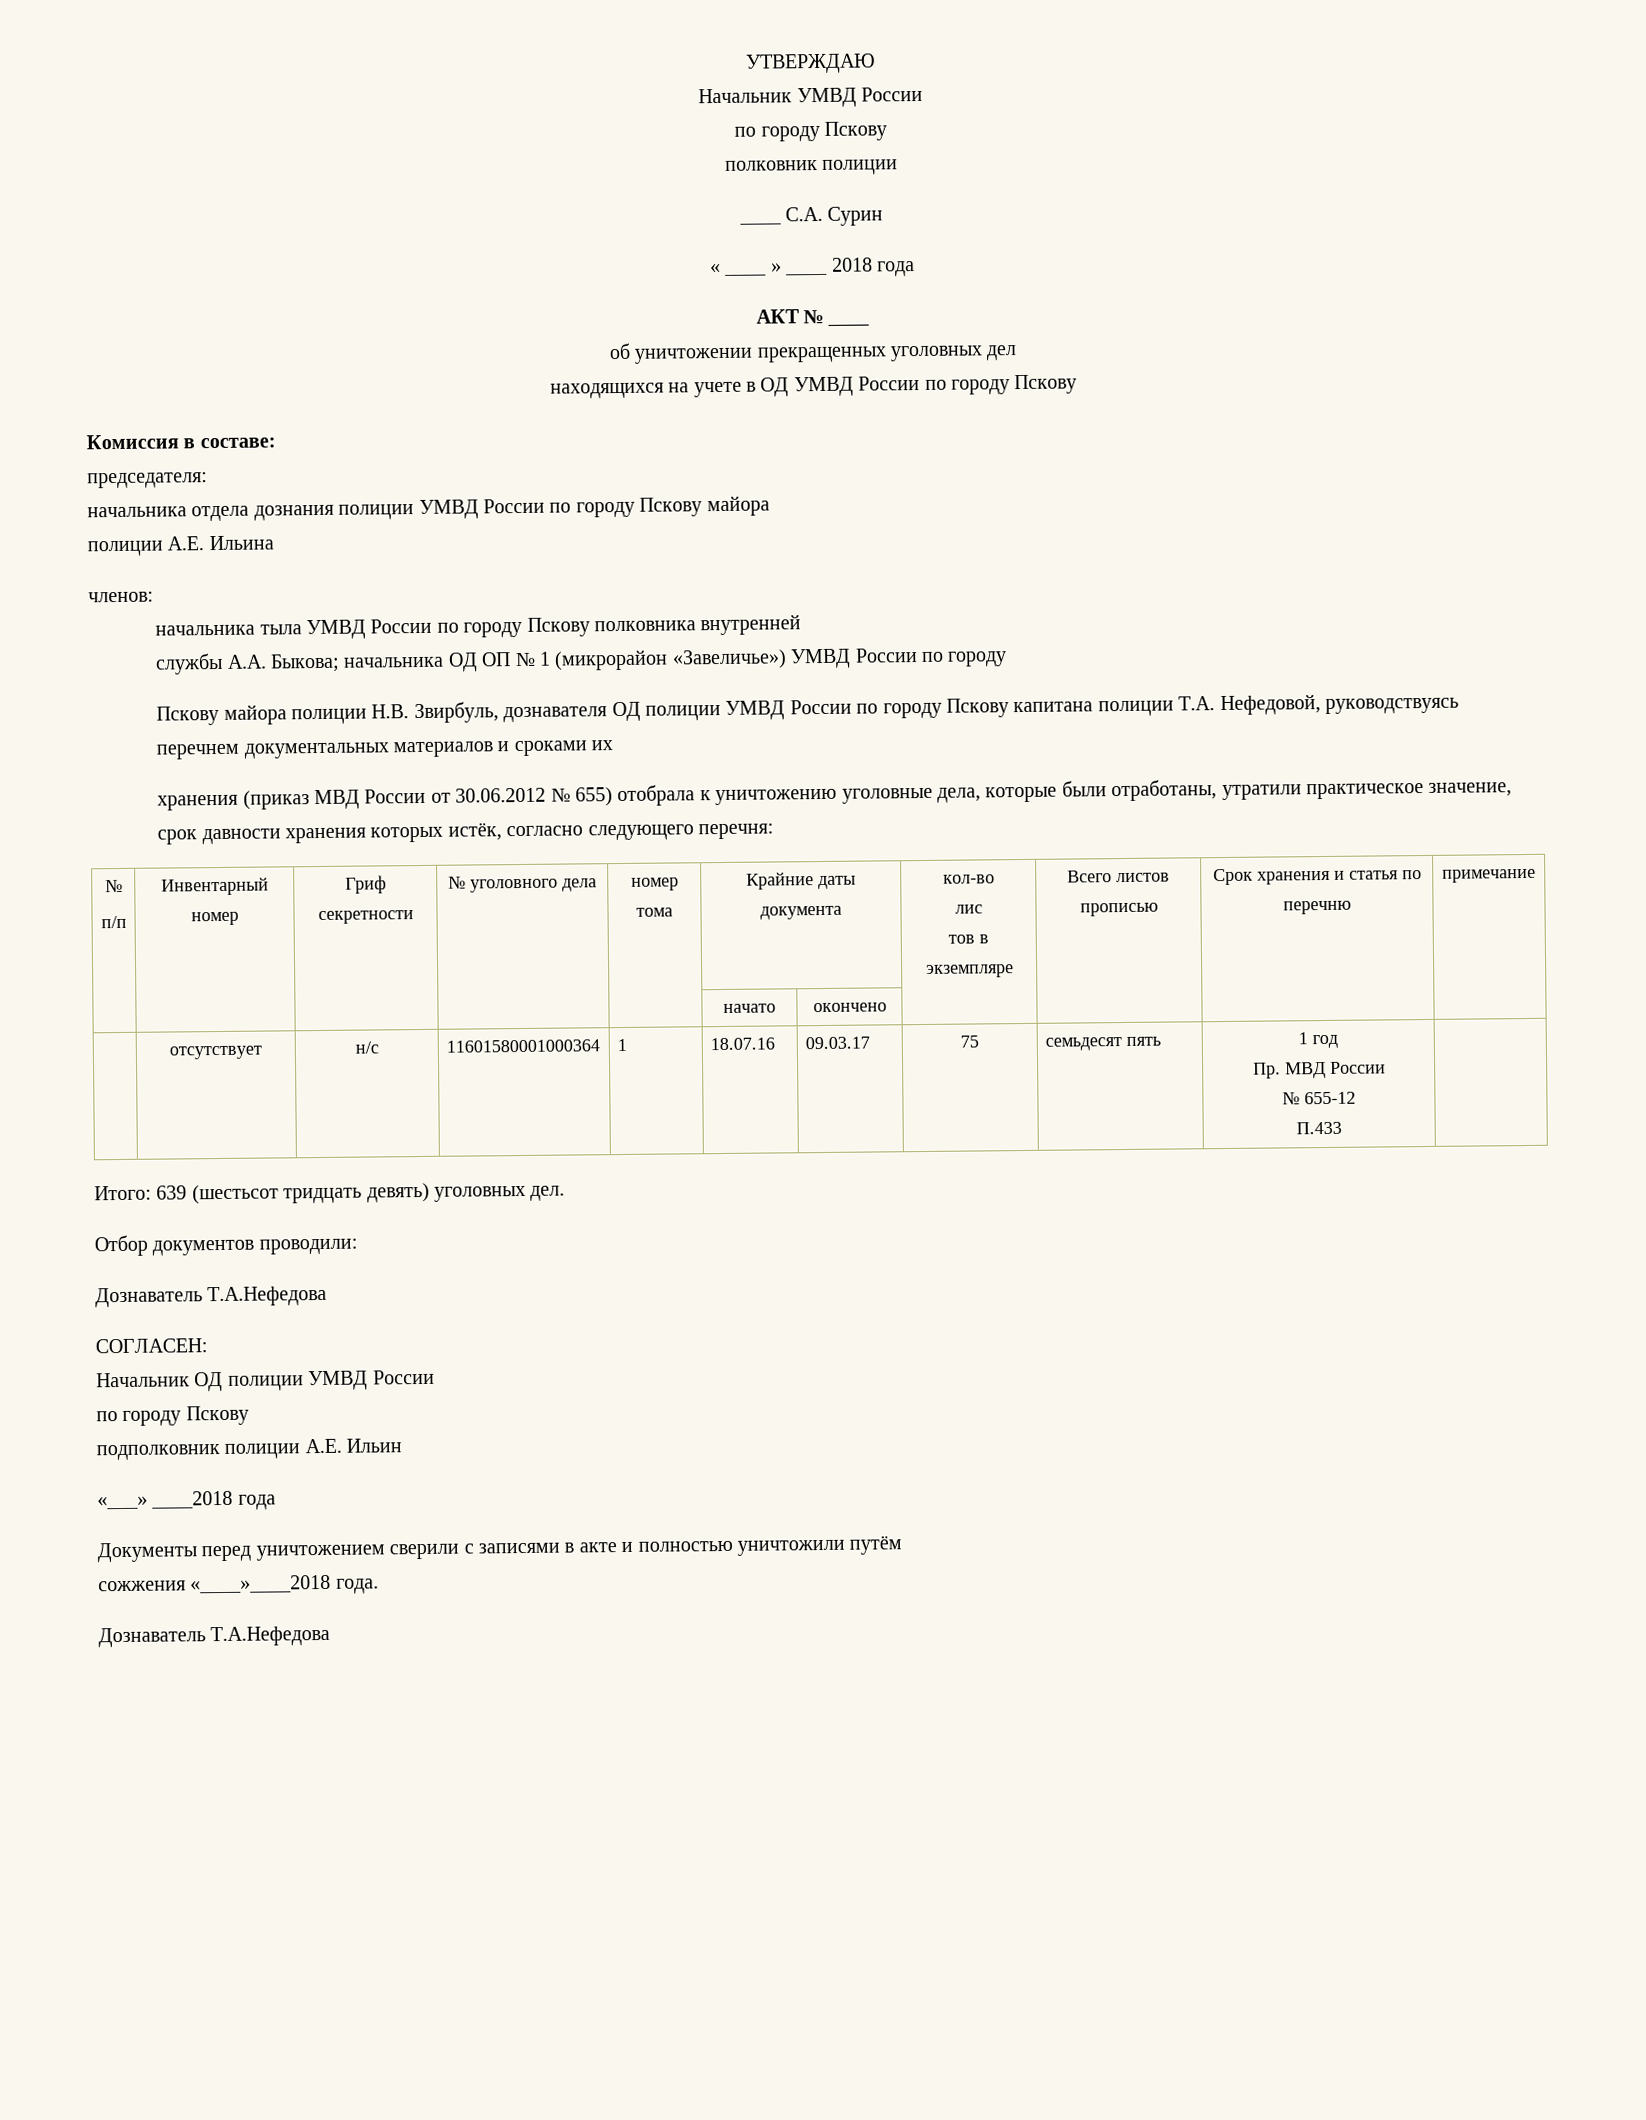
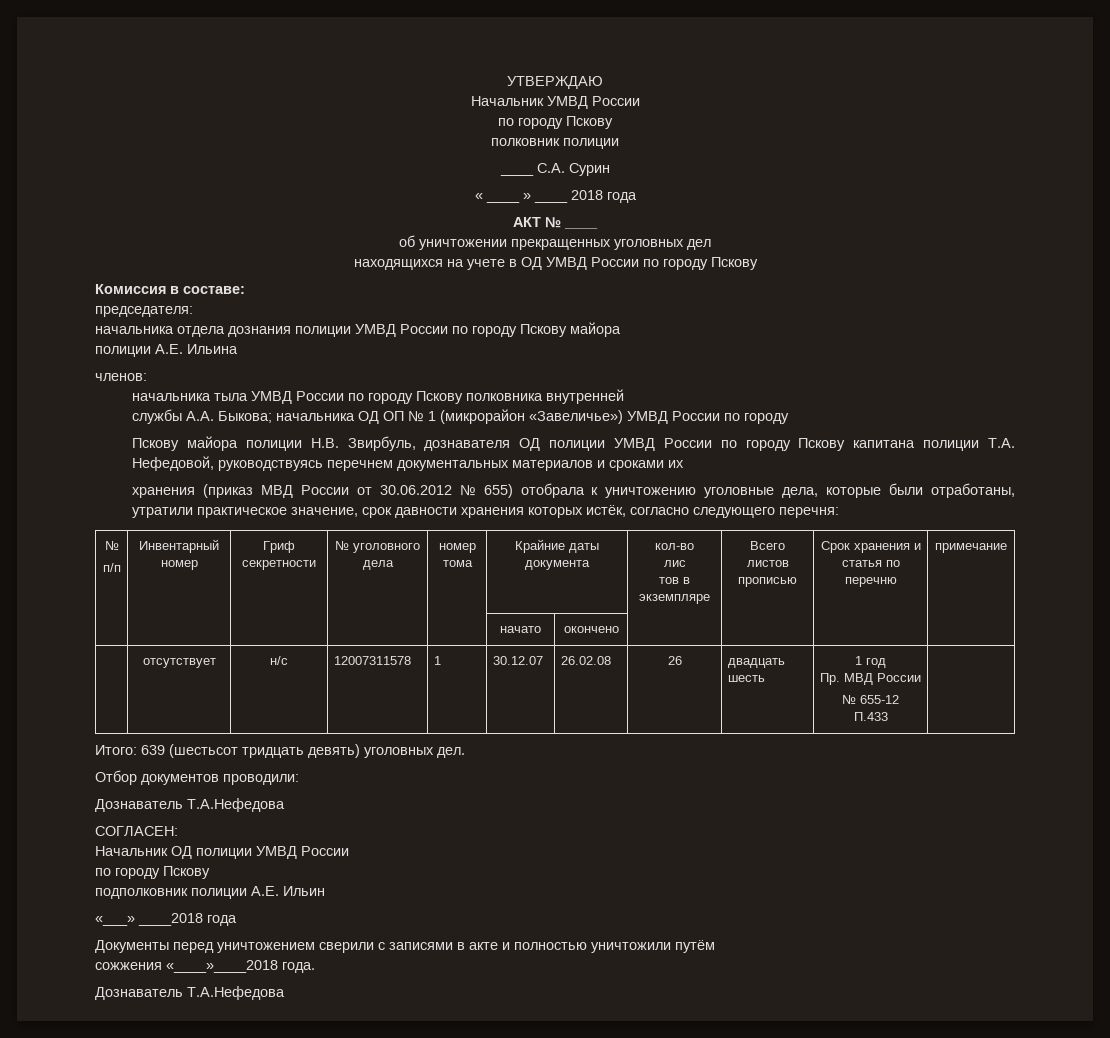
[445,1039,600,1053] [616,1038,627,1052] [709,1037,775,1051] [804,1036,870,1050] [960,1035,979,1048] [1044,1036,1161,1051] 11601580001000364 | 1 | 18.07.16 | 09.03.17 | 75 | семьдесят пять -> [333,656,411,665] [433,656,441,665] [492,656,543,665] [560,656,611,665] [667,656,682,665] [727,658,785,668] [727,675,765,682] 12007311578 | 1 | 30.12.07 | 26.02.08 | 26 | двадцать шесть

